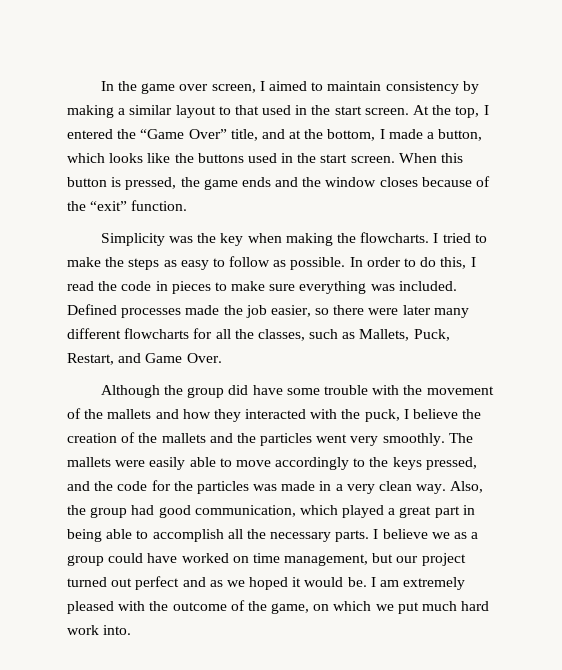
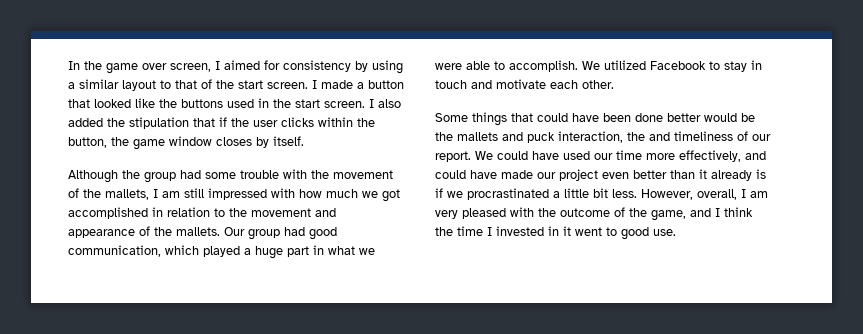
[311,81,382,91] to maintain -> [264,60,280,70] for
[67,105,114,118] making -> [372,60,403,74] using
[262,105,489,118] [67,129,483,141] [67,153,144,163] used in the start screen. At the top, I entered the “Game Over” title, and at the bottom, I made a button, which looks -> [201,79,404,89] [68,99,131,108] of the start screen. I made a button that looked
[398,153,464,163] [67,176,491,190] [67,200,188,211] [100,232,487,246] [67,256,476,270] [67,281,457,294] [67,304,469,318] [67,328,450,341] [67,353,222,365] When this button is pressed, the game ends and the window closes because of the “exit” function. // Simplicity was the key when making the flowcharts. I tried to make the steps as easy to follow as possible. In order to do this, I read the code in pieces to make sure everything was included. Defined processes made the job easier, so there were later many different flowcharts for all the classes, such as Mallets, Puck, Restart, and Game Over. -> [369,99,401,108] [68,117,375,129] [68,136,304,150] I also added the stipulation that if the user clicks within the button, the game window closes by itself.
[228,385,283,395] did have -> [180,170,201,179] had
[107,409,482,422] [67,432,473,446] [67,457,477,470] [67,480,484,494] [67,505,86,515] mallets and how they interacted with the puck, I believe the creation of the mallets and the particles went very smoothly. The mallets were easily able to move accordingly to the keys pressed, and the code for the particles was made in a very clean way. Also, the -> [105,188,400,202] [68,207,336,219] [68,226,245,238] mallets, I am still impressed with how much we got accomplished in relation to the movement and appearance of the mallets. Our
[399,506,432,518] great -> [255,246,283,259] huge
[67,529,479,542] [67,553,466,566] [67,576,466,590] being able to accomplish all the necessary parts. I believe we as a group could have worked on time management, but our project turned out perfect and as we hoped it would be. I am extremely -> [328,246,375,255] [435,60,762,72] [435,79,614,89] [435,112,755,126] [435,131,771,143] [435,150,766,162] [435,169,766,181] [435,188,768,200] [435,210,458,219] what we were able to accomplish. We utilized Facebook to stay in touch and motivate each other. // Some things that could have been done better would be the mallets and puck interaction, the and timeliness of our report. We could have used our time more effectively, and could have made our project even better than it already is if we procrastinated a little bit less. However, overall, I am very
[313,601,490,614] [67,625,132,635] on which we put much hard work into. -> [690,207,753,217] [435,226,676,240] and I think the time I invested in it went to good use.

